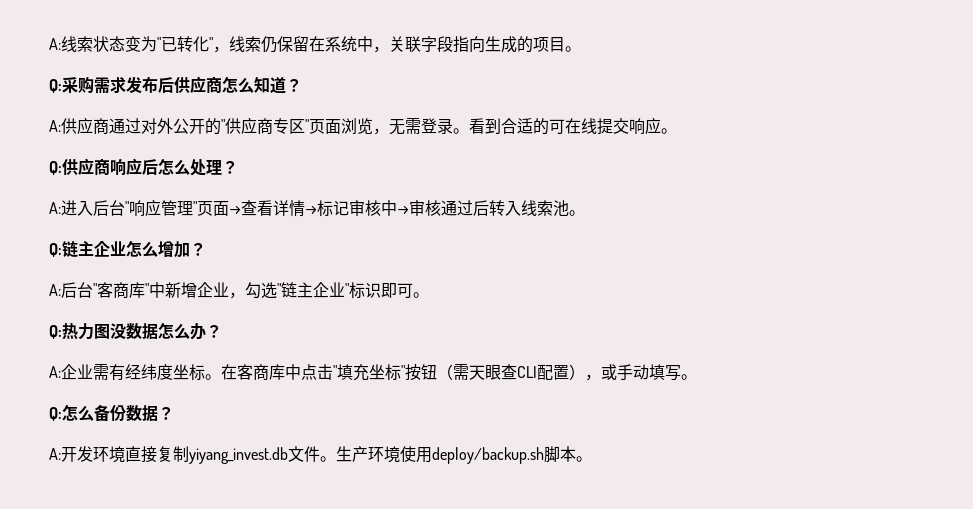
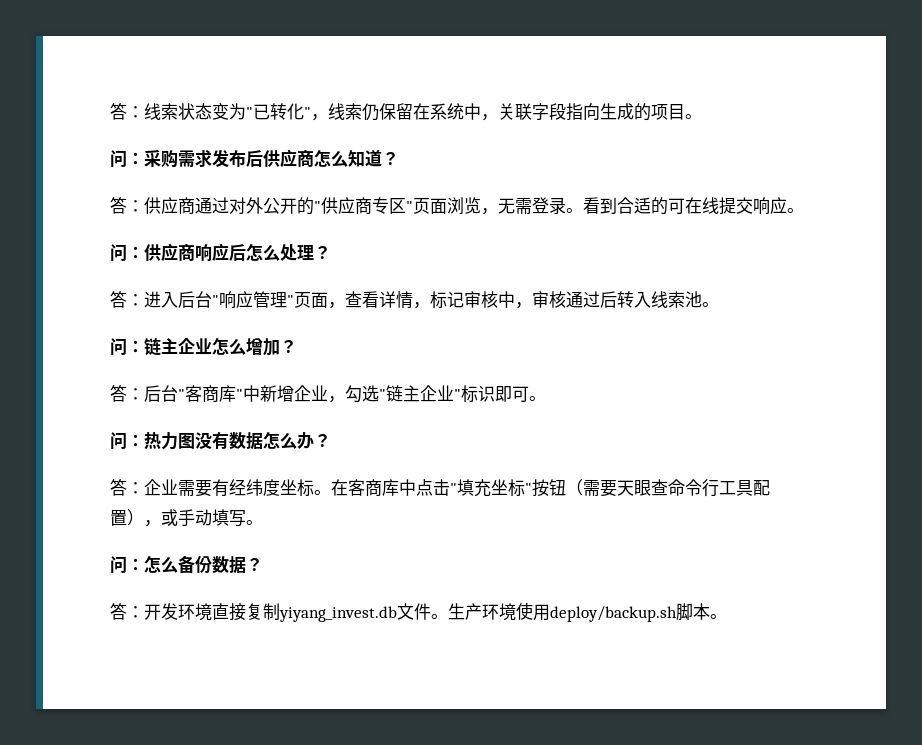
[49,38,61,50] A: -> [110,102,144,120] 答：
[49,79,62,93] Q: -> [110,150,144,168] 问：
[49,120,61,132] A: -> [110,196,144,214] 答：
[49,161,62,175] Q: -> [110,244,144,262] 问：
[49,202,61,214] A: -> [110,290,144,308] 答：
[229,206,241,214] → -> [328,302,345,309] ，
[305,206,317,214] → -> [413,302,430,309] ，
[397,206,409,214] → -> [515,302,532,309] ，
[49,243,62,257] Q: -> [110,338,144,356] 问：
[49,284,61,296] A: -> [110,384,144,402] 答：
[49,325,62,339] Q: -> [110,432,144,450] 问：
(126, 331) none -> [212,432,229,449] 有
[49,364,109,380] A:企业需 -> [110,478,212,497] 答：企业需要
[469,364,537,380] 天眼查CLI -> [600,479,753,497] 要天眼查命令行工具
[49,407,62,421] Q: -> [110,556,144,574] 问：
[49,448,61,460] A: -> [110,602,144,620] 答：

